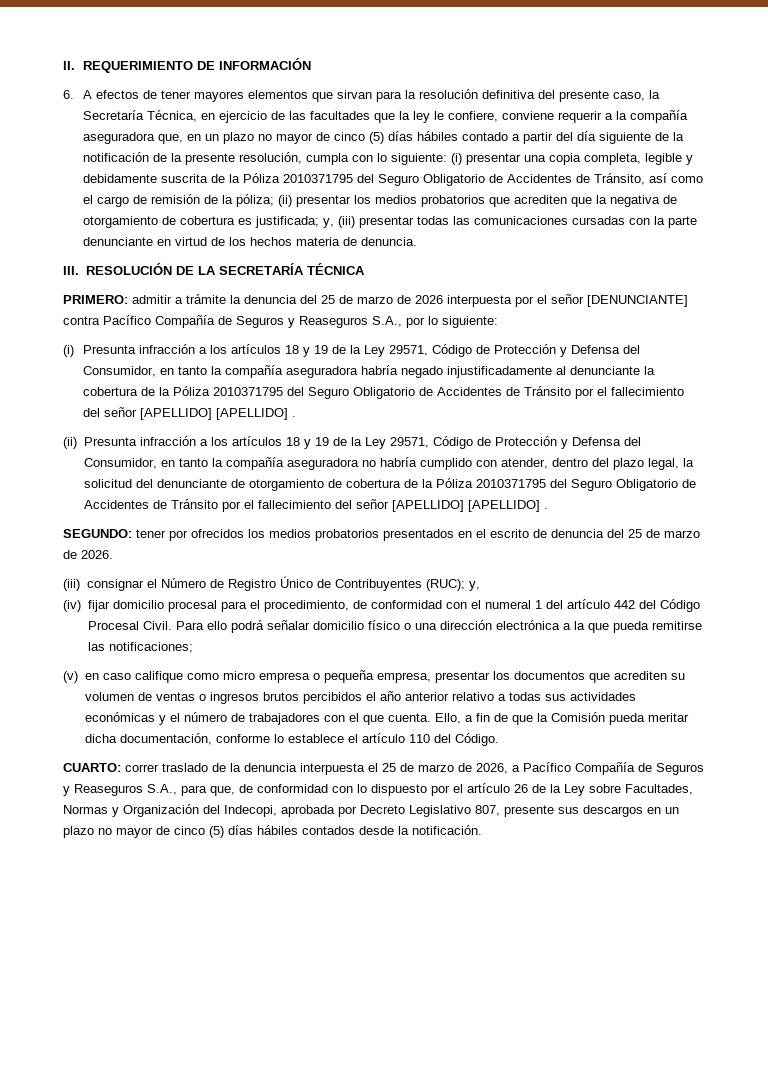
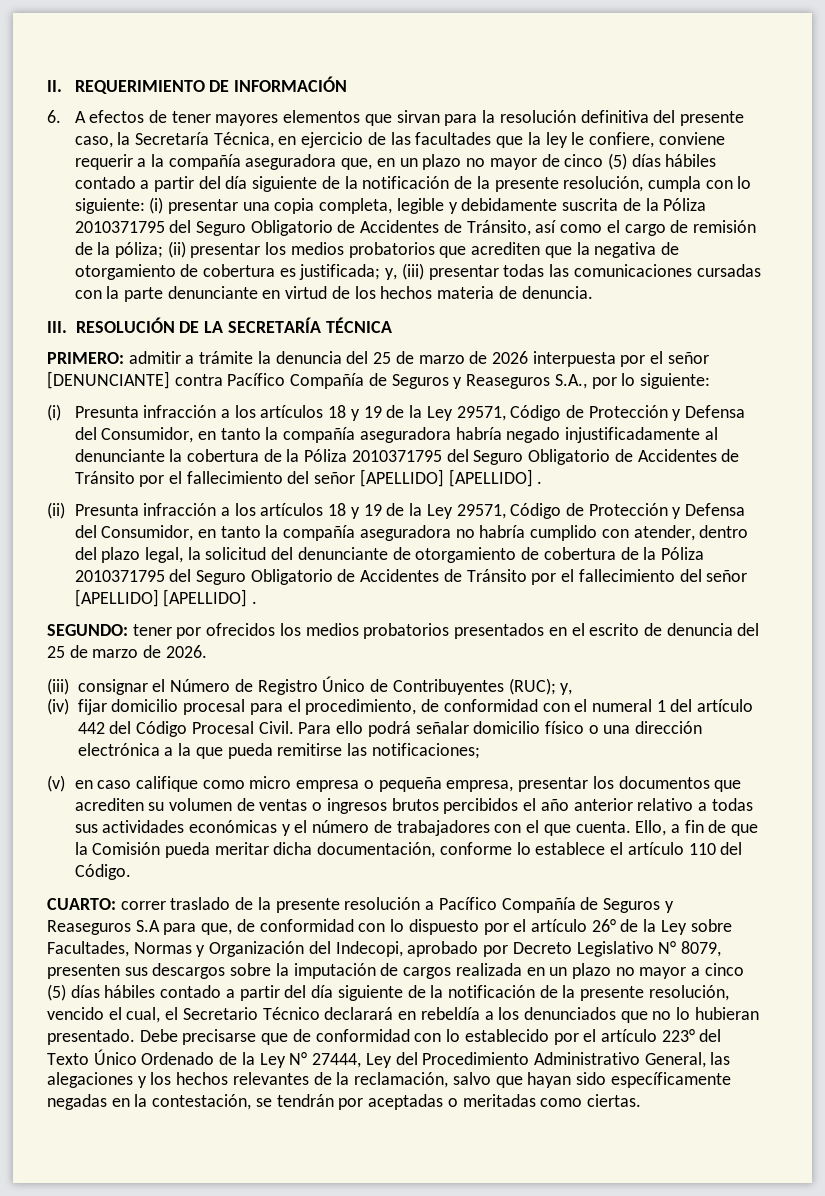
[244,763,508,775] denuncia interpuesta el 25 de marzo de 2026, -> [275,897,421,913] presente resolución
[147,784,177,795] S.A., -> [135,920,160,932] S.A
[514,784,528,793] 26 -> [591,919,616,932] 26°
[281,805,335,817] aprobada -> [407,941,479,957] aprobado
[475,805,679,817] [63,825,482,838] 807, presente sus descargos en un plazo no mayor de cinco (5) días hábiles contados desde la notificación. -> [658,941,721,957] [47,963,744,979] [47,984,729,1001] [47,1007,759,1023] [47,1029,722,1045] [47,1049,731,1068] [47,1072,731,1088] [47,1094,641,1110] N° 8079, presenten sus descargos sobre la imputación de cargos realizada en un plazo no mayor a cinco (5) días hábiles contado a partir del día siguiente de la notificación de la presente resolución, vencido el cual, el Secretario Técnico declarará en rebeldía a los denunciados que no lo hubieran presentado. Debe precisarse que de conformidad con lo establecido por el artículo 223° del Texto Único Ordenado de la Ley N° 27444, Ley del Procedimiento Administrativo General, las alegaciones y los hechos relevantes de la reclamación, salvo que hayan sido específicamente negadas en la contestación, se tendrán por aceptadas o meritadas como ciertas.

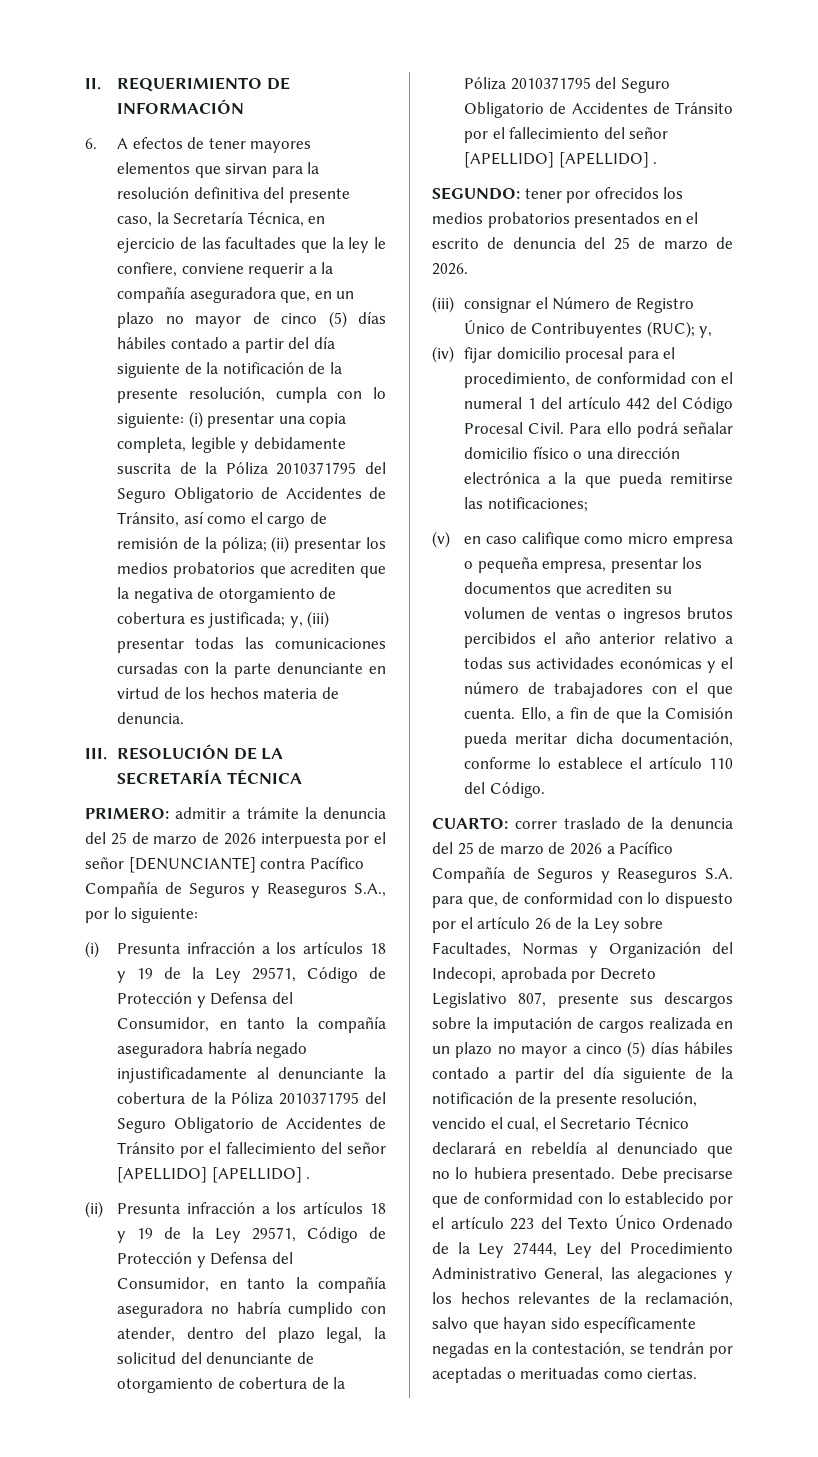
[275,897,421,913] presente resolución -> [670,817,733,829] [432,842,602,855] denuncia del 25 de marzo de 2026
[135,920,160,932] S.A -> [705,868,733,879] S.A.
[591,919,616,932] 26° -> [534,918,551,930] 26
[407,941,479,957] aprobado -> [500,967,567,983] aprobada
[658,941,721,957] [47,964,120,979] N° 8079, presenten -> [518,992,619,1008] 807, presente
[484,1007,616,1020] a los denunciados -> [596,1142,698,1154] al denunciado
[694,1007,759,1020] hubieran -> [473,1167,527,1179] hubiera
[661,1029,695,1042] 223° -> [510,1218,534,1230] 223
[289,1052,308,1065] N° -> (505, 1250) none
[462,1094,536,1107] meritadas -> [520,1367,600,1379] merituadas

